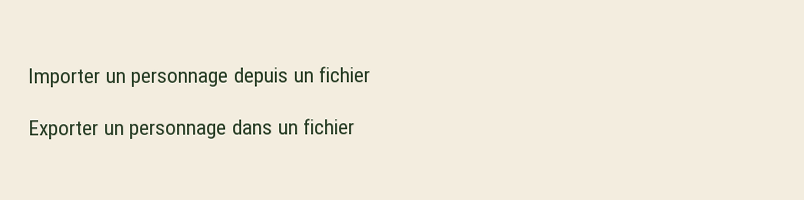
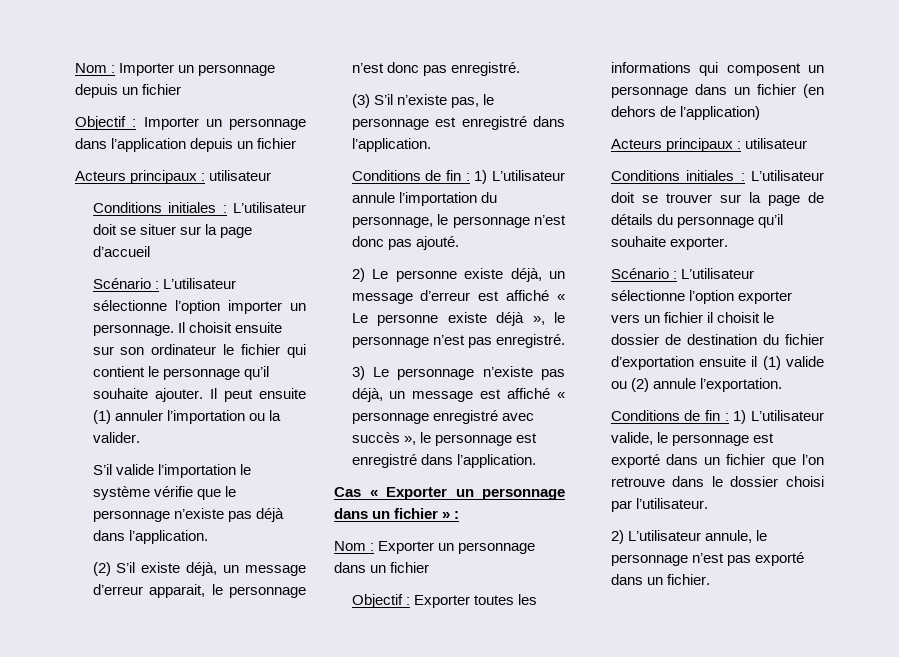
(27, 78) none -> [75,63,116,73] Nom :
[28,118,356,140] Exporter un personnage dans un fichier -> [75,116,306,130] [75,138,297,152] [75,170,272,184] [92,202,306,213] [92,224,252,238] [92,246,150,257] [92,278,236,289] [92,300,306,314] [92,322,282,336] [92,344,306,358] [92,366,269,380] [92,388,306,402] [92,410,281,424] [92,432,140,443] [92,464,251,478] [92,486,236,500] [92,508,284,522] [92,530,208,544] [92,562,306,576] [92,584,306,598] [351,62,520,76] [351,94,494,108] [351,116,565,130] [351,138,431,152] [351,170,565,184] [351,192,497,206] [351,214,566,228] [351,236,459,250] [351,268,565,282] [351,290,565,304] [351,312,565,326] [351,334,565,348] [351,366,565,380] [351,388,565,402] [351,410,534,424] [351,432,537,446] [351,454,536,468] [334,487,565,500] [334,508,460,519] [334,541,536,554] [334,562,430,573] [351,594,537,608] [610,62,824,76] [610,84,824,98] [610,106,760,120] [610,138,807,152] [610,170,824,181] [610,192,824,206] [610,214,783,228] [610,236,728,250] [610,268,754,279] [610,290,792,304] [610,312,774,323] [610,334,824,345] [610,356,824,370] [610,378,782,392] [610,410,824,424] [610,432,774,446] [610,454,824,468] [610,476,824,487] [610,498,708,512] [610,530,767,544] [610,552,804,566] [610,574,710,585] Objectif : Importer un personnage dans l’application depuis un fichier // Acteurs principaux : utilisateur // Conditions initiales : L’utilisateur doit se situer sur la page d’accueil // Scénario : L’utilisateur sélectionne l’option importer un personnage. Il choisit ensuite sur son ordinateur le fichier qui contient le personnage qu’il souhaite ajouter. Il peut ensuite (1) annuler l’importation ou la valider. // S’il valide l’importation le système vérifie que le personnage n’existe pas déjà dans l’application. // (2) S’il existe déjà, un message d’erreur apparait, le personnage n’est donc pas enregistré. // (3) S’il n’existe pas, le personnage est enregistré dans l’application. // Conditions de fin : 1) L’utilisateur annule l’importation du personnage, le personnage n’est donc pas ajouté. // 2) Le personne existe déjà, un message d’erreur est affiché « Le personne existe déjà », le personnage n’est pas enregistré. // 3) Le personnage n’existe pas déjà, un message est affiché « personnage enregistré avec succès », le personnage est enregistré dans l’application. // Cas « Exporter un personnage dans un fichier » : // Nom : Exporter un personnage dans un fichier // Objectif : Exporter toutes les informations qui composent un personnage dans un fichier (en dehors de l’application) // Acteurs principaux : utilisateur // Conditions initiales : L’utilisateur doit se trouver sur la page de détails du personnage qu’il souhaite exporter. // Scénario : L’utilisateur sélectionne l’option exporter vers un fichier il choisit le dossier de destination du fichier d’exportation ensuite il (1) valide ou (2) annule l’exportation. // Conditions de fin : 1) L’utilisateur valide, le personnage est exporté dans un fichier que l’on retrouve dans le dossier choisi par l’utilisateur. // 2) L’utilisateur annule, le personnage n’est pas exporté dans un fichier.

